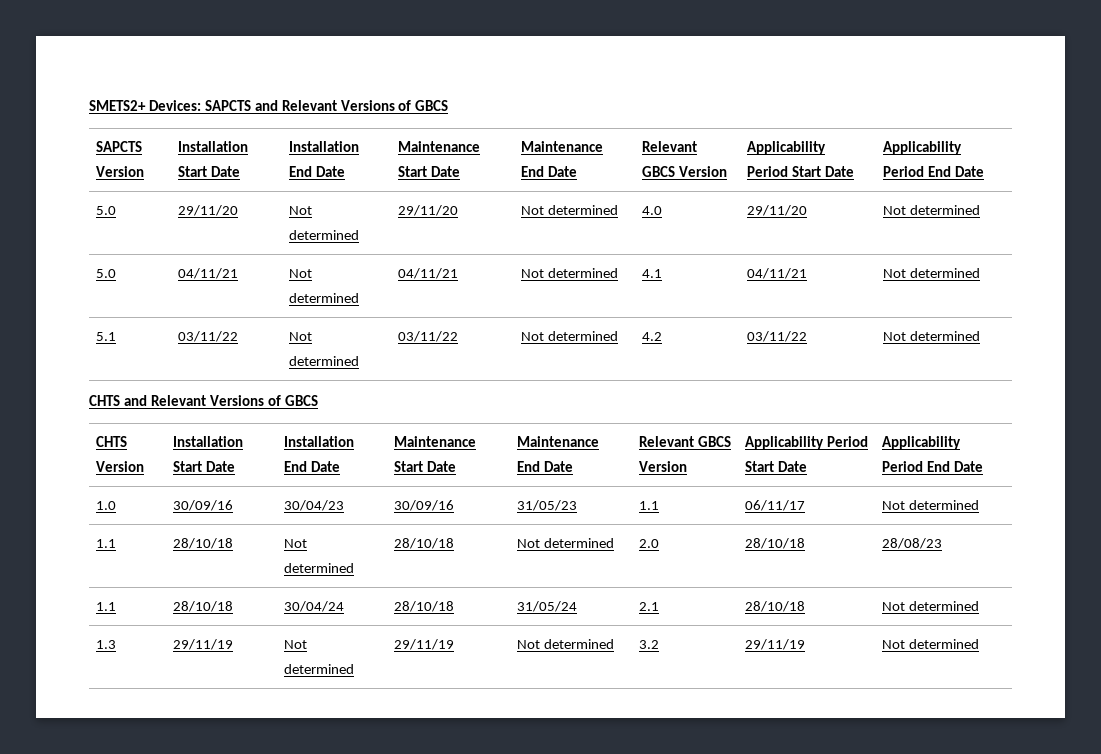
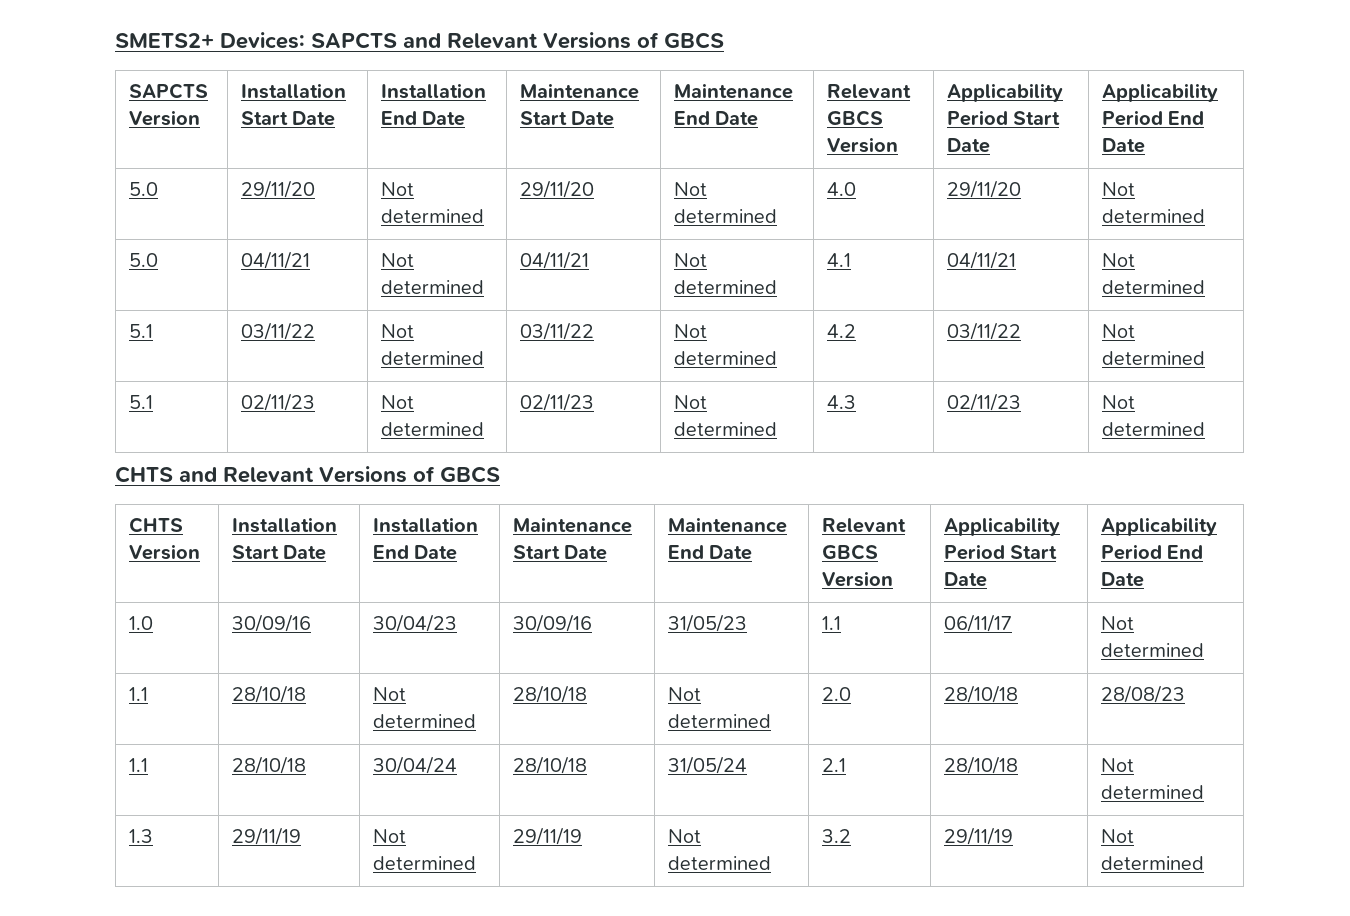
(981, 336) none -> [128,395,153,409] [240,393,315,411] [380,395,414,409] [380,422,484,436] [519,393,594,411] [673,395,707,409] [673,422,777,436] [826,395,856,409] [946,393,1021,411] [1101,395,1135,409] [1101,422,1205,436] // 5.1 | 02/11/23 | Not determined | 02/11/23 | Not determined | 4.3 | 02/11/23 | Not determined

